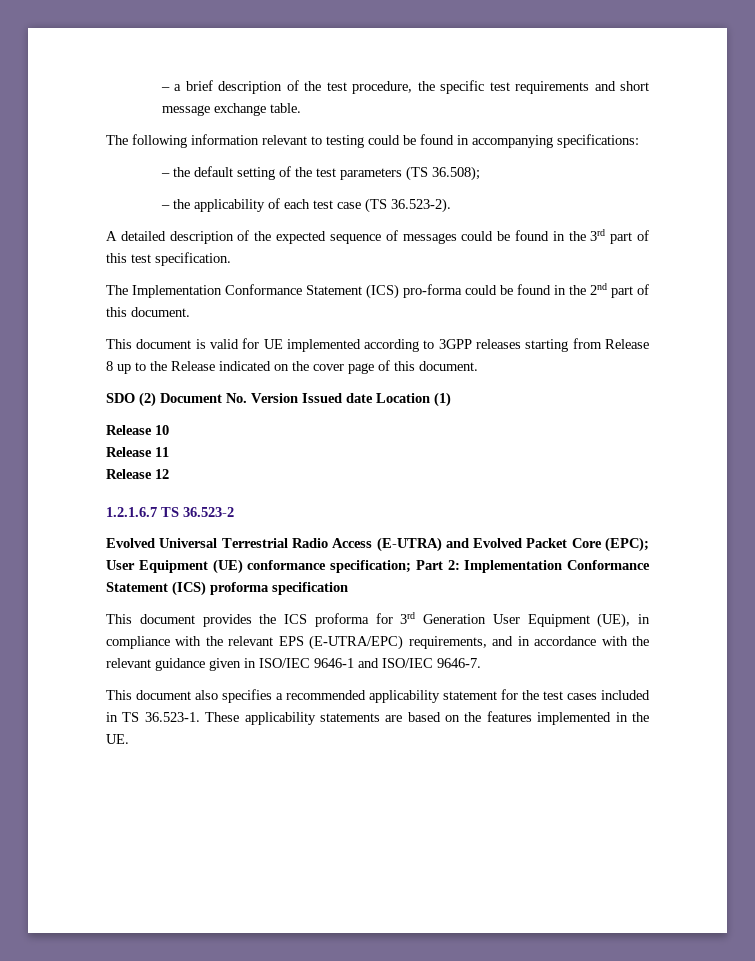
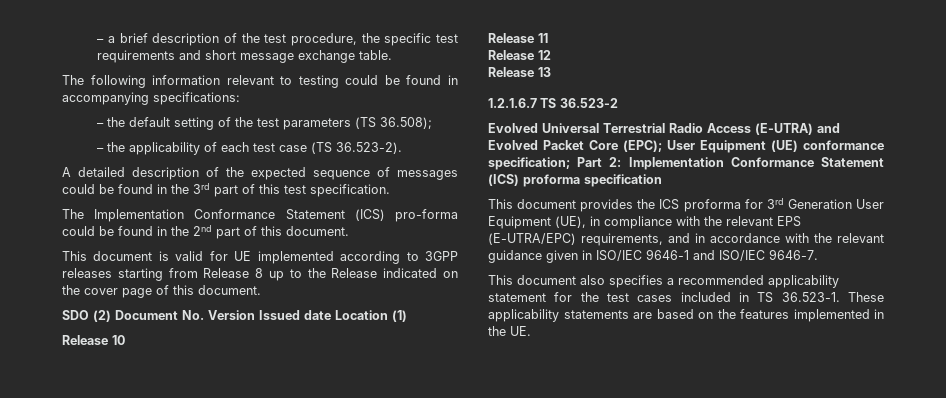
(169, 474) none -> [488,67,551,77] // Release 13

